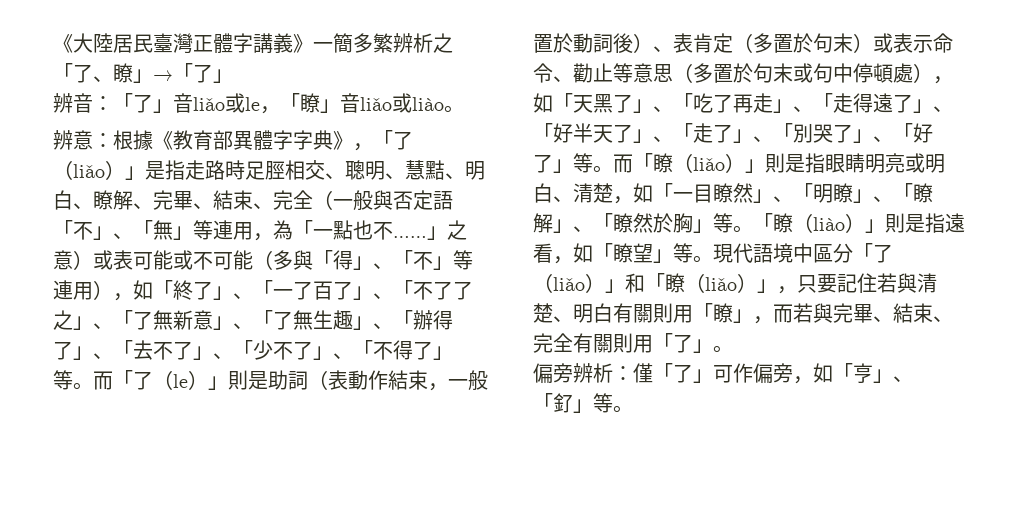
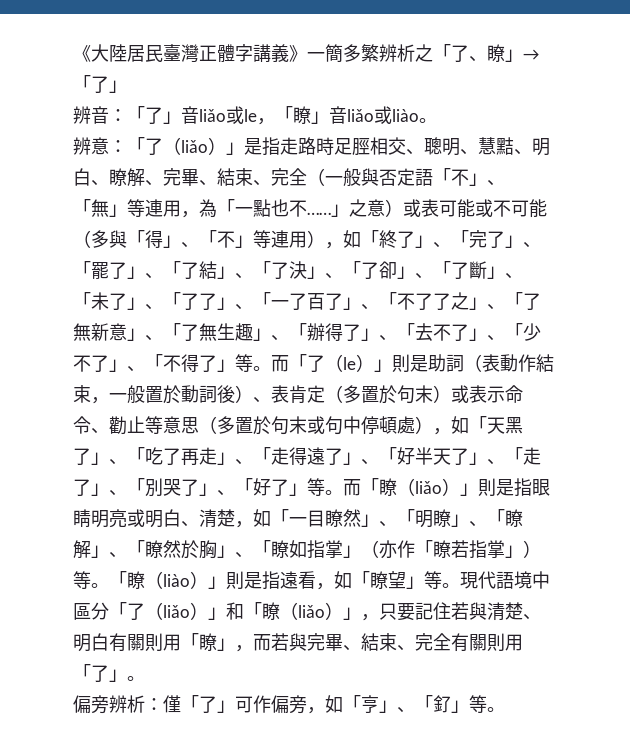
[113,130,373,151] 根據《教育部異體字字典》， -> (127, 146) none
(273, 289) none -> [469,230,541,248] [73,261,523,279] [73,292,271,310] 完了」、「罷了」、「了結」、「了決」、「了卻」、「了斷」、「未了」、「了了」、「
(713, 226) none -> [235,540,541,559] 、「瞭如指掌」（亦作「瞭若指掌」）

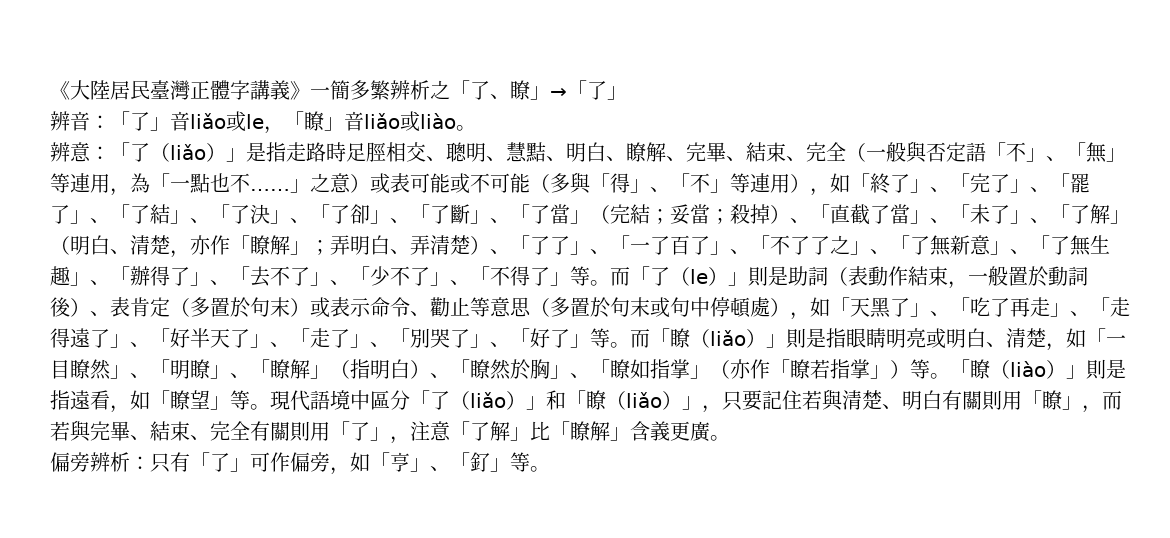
[91,292,145,310] 未了」 -> [530,204,1130,225] [50,235,490,258] 了當」（完結；妥當；殺掉）、「直截了當」、「未了」、「了解」（明白、清楚，亦作「瞭解」；弄明白、弄清楚）
(109, 551) none -> [330,359,430,379] （指明白）
(127, 675) none -> [390,421,711,444] ，注意「了解」比「瞭解」含義更廣
[163,695,181,713] 僅 -> [150,452,190,473] 只有

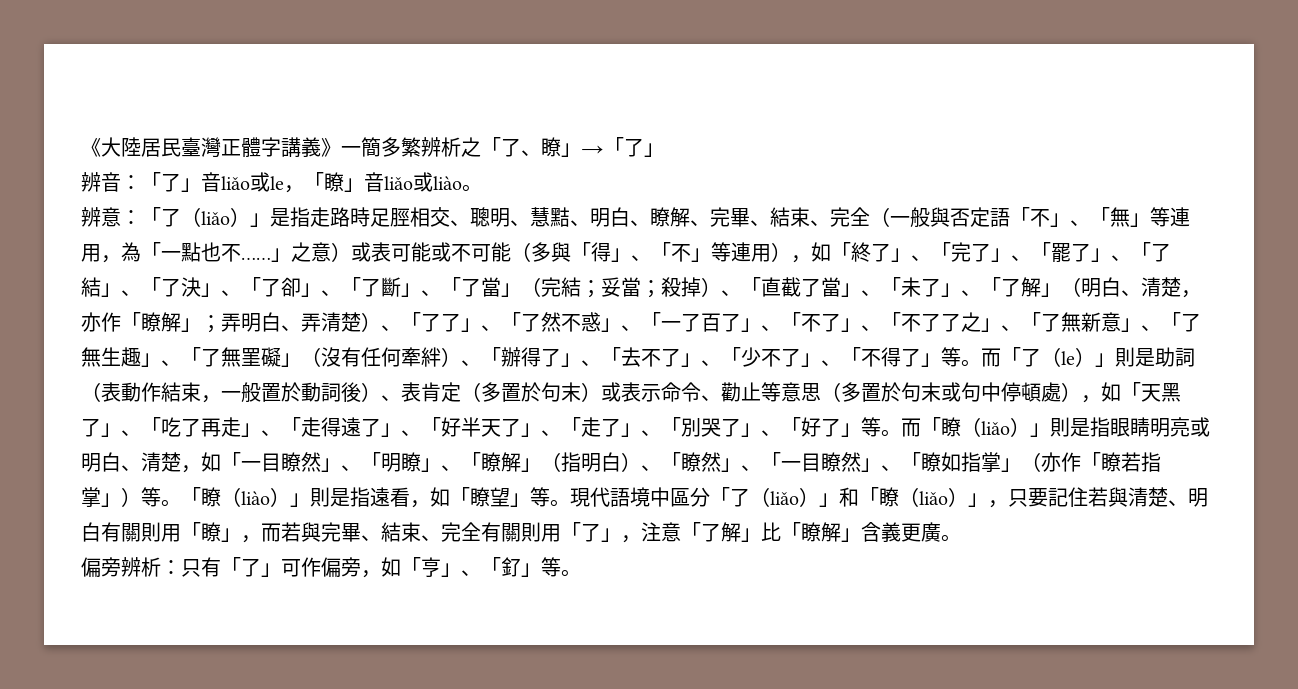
(630, 244) none -> [521,312,661,332] 了然不惑」、「
(810, 245) none -> [841,312,941,332] 」、「不了
(130, 275) none -> [201,347,501,367] 了無罣礙」（沒有任何牽絆）、「
[510,359,550,380] 於胸 -> [721,452,861,472] 」、「一目瞭然

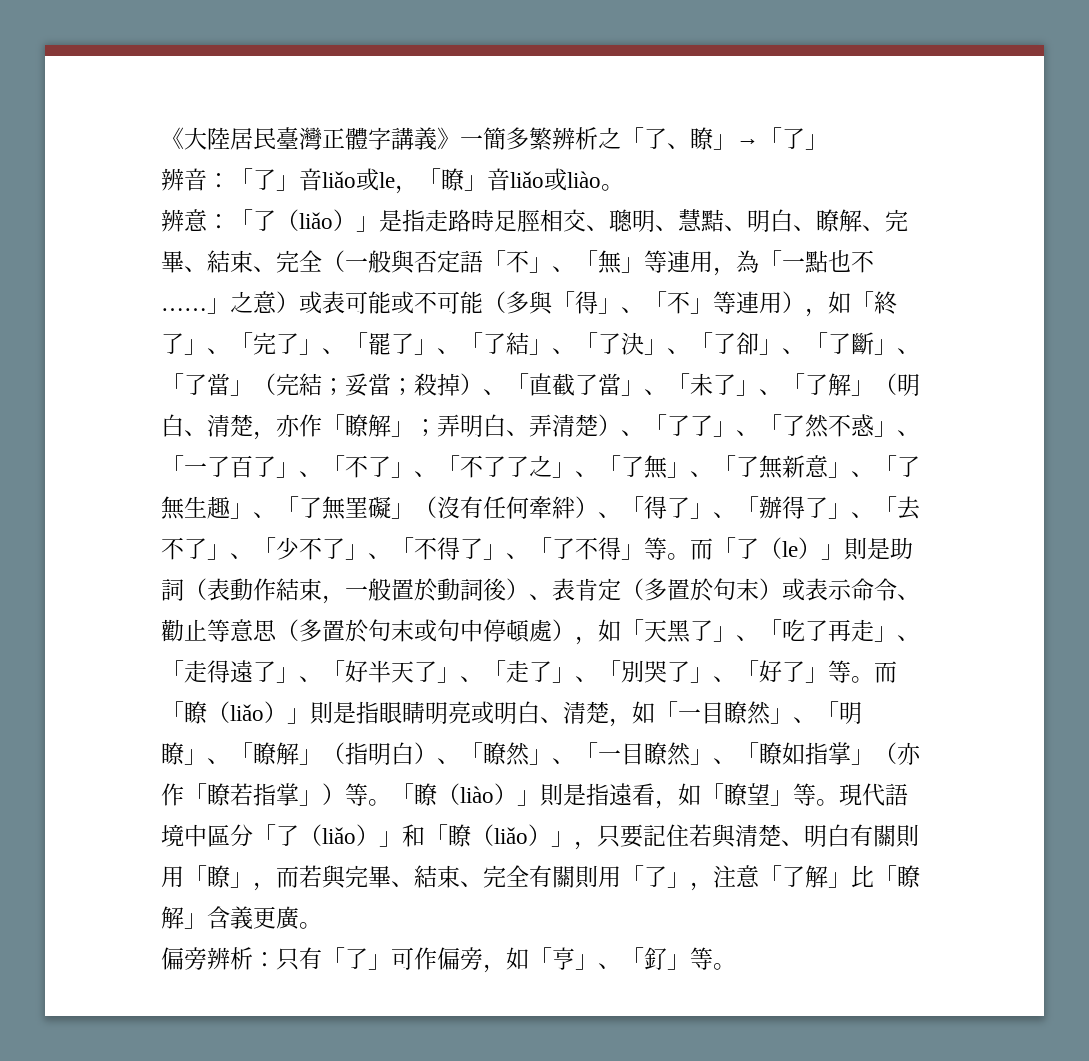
(1081, 322) none -> [667,455,783,479] 」、「了無
(501, 356) none -> [644,496,759,519] 得了」、「
(941, 360) none -> [506,537,644,560] 、「了不得」

